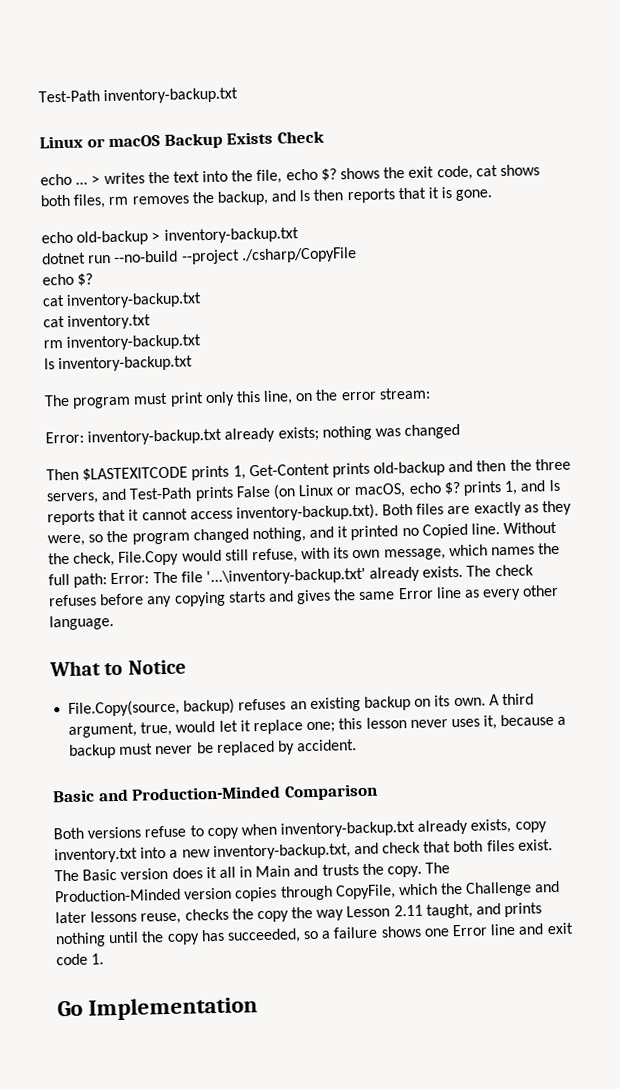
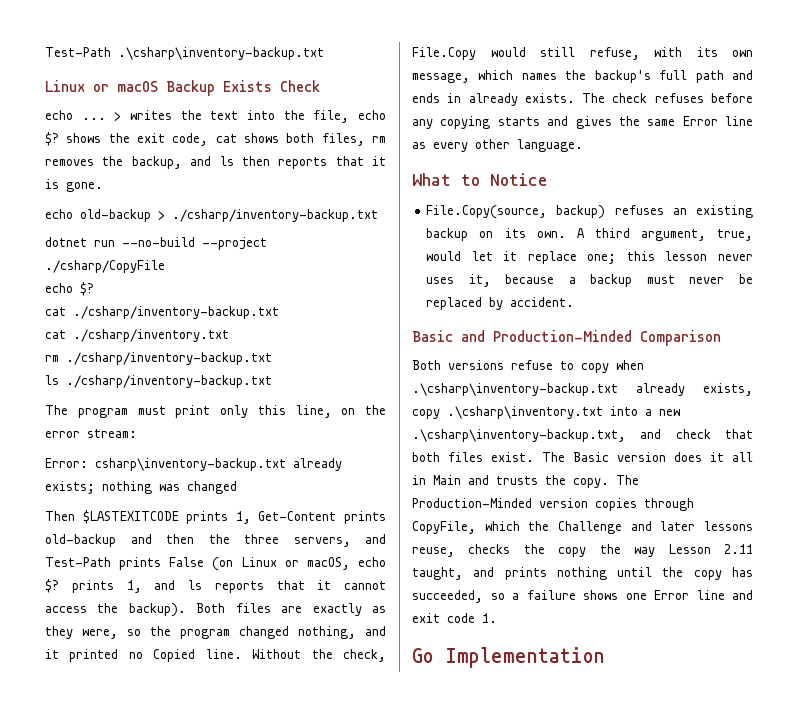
[38,87,239,105] Test-Path inventory-backup.txt -> [45,47,324,60] Test-Path .\csharp\inventory-backup.txt
[163,227,299,244] inventory-backup.txt -> [172,209,378,222] ./csharp/inventory-backup.txt
[66,292,203,309] [43,314,152,330] [43,334,202,351] [44,355,194,373] inventory-backup.txt // cat inventory.txt // rm inventory-backup.txt // ls inventory-backup.txt -> [73,306,279,319] [45,329,229,342] [45,352,272,365] [45,375,272,388] ./csharp/inventory-backup.txt // cat ./csharp/inventory.txt // rm ./csharp/inventory-backup.txt // ls ./csharp/inventory-backup.txt
[87,428,223,446] inventory-backup.txt -> [95,458,286,471] csharp\inventory-backup.txt
[235,503,379,522] inventory-backup.txt). -> [97,603,186,617] the backup).
[48,567,366,588] full path: Error: The file '...\inventory-backup.txt' -> [594,70,753,83] [412,93,462,103] backup's full path and ends in
[280,820,416,838] inventory-backup.txt -> [412,383,618,396] .\csharp\inventory-backup.txt
[54,847,138,864] inventory.txt -> [447,406,603,419] .\csharp\inventory.txt
[212,843,351,861] inventory-backup.txt, -> [412,429,626,442] .\csharp\inventory-backup.txt,

